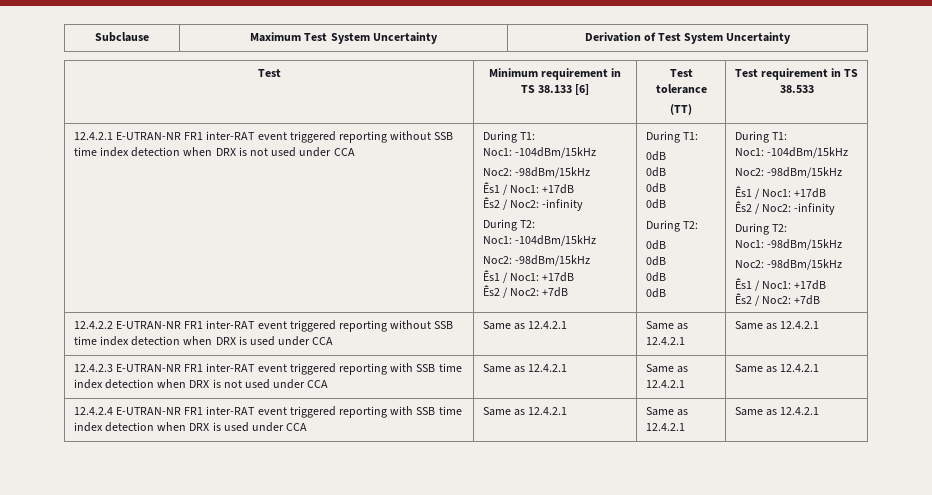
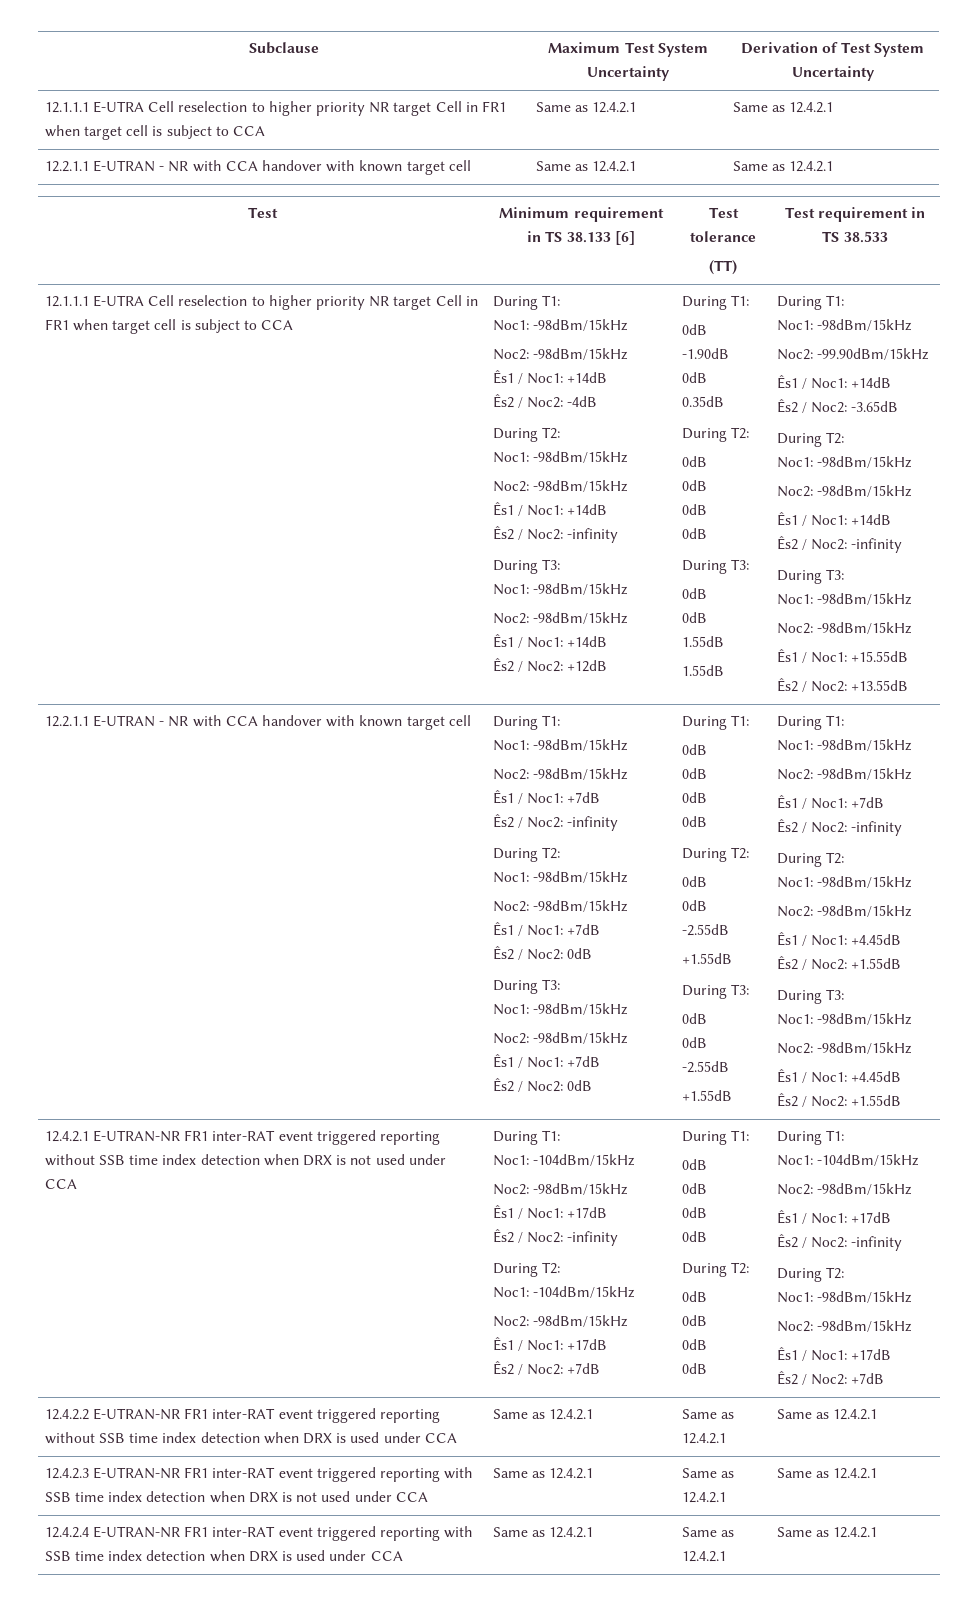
(792, 38) none -> [44,101,506,116] [44,125,266,140] [535,102,637,113] [732,102,834,113] [44,160,471,175] [535,161,637,172] [732,161,834,172] // 12.1.1.1 E-UTRA Cell reselection to higher priority NR target Cell in FR1 when target cell is subject to CCA | Same as 12.4.2.1 | Same as 12.4.2.1 // 12.2.1.1 E-UTRAN - NR with CCA handover with known target cell | Same as 12.4.2.1 | Same as 12.4.2.1
(814, 89) none -> [44,295,478,310] [44,319,294,334] [492,295,561,310] [492,319,629,331] [492,348,629,360] [492,370,608,384] [492,394,598,408] [492,427,561,442] [492,451,629,463] [492,480,629,492] [492,502,608,516] [492,526,619,543] [492,559,561,574] [492,583,629,595] [492,612,629,624] [492,634,608,648] [492,658,608,672] [681,295,750,310] [681,324,707,335] [681,348,729,359] [681,372,707,383] [681,396,724,407] [681,427,750,442] [681,456,707,467] [681,480,707,491] [681,504,707,515] [681,528,707,539] [681,559,750,574] [681,588,707,599] [681,612,707,623] [681,636,724,647] [681,665,724,676] [776,295,845,310] [776,319,913,331] [776,348,930,360] [776,375,892,389] [776,399,899,413] [776,432,845,447] [776,456,913,468] [776,485,913,497] [776,512,892,526] [776,536,903,553] [776,569,845,584] [776,593,913,605] [776,622,913,634] [776,649,909,663] [776,678,909,692] [44,715,471,730] [492,715,561,730] [492,739,629,751] [492,768,629,780] [492,790,601,804] [492,814,619,831] [492,847,561,862] [492,871,629,883] [492,900,629,912] [492,922,601,936] [492,946,593,960] [492,979,561,994] [492,1003,629,1015] [492,1032,629,1044] [492,1054,601,1068] [492,1078,593,1092] [681,715,750,730] [681,744,707,755] [681,768,707,779] [681,792,707,803] [681,816,707,827] [681,847,750,862] [681,876,707,887] [681,900,707,911] [681,924,729,936] [681,953,732,964] [681,984,750,999] [681,1013,707,1024] [681,1037,707,1048] [681,1061,729,1073] [681,1090,732,1101] [776,715,845,730] [776,739,913,751] [776,768,913,780] [776,795,885,809] [776,819,903,836] [776,852,845,867] [776,876,913,888] [776,905,913,917] [776,932,902,946] [776,956,902,970] [776,989,845,1004] [776,1013,913,1025] [776,1042,913,1054] [776,1069,902,1083] [776,1093,902,1107] // 12.1.1.1 E-UTRA Cell reselection to higher priority NR target Cell in FR1 when target cell is subject to CCA | During T1: // Noc1: -98dBm/15kHz // Noc2: -98dBm/15kHz // Ês1 / Noc1: +14dB // Ês2 / Noc2: -4dB // During T2: // Noc1: -98dBm/15kHz // Noc2: -98dBm/15kHz // Ês1 / Noc1: +14dB // Ês2 / Noc2: -infinity // During T3: // Noc1: -98dBm/15kHz // Noc2: -98dBm/15kHz // Ês1 / Noc1: +14dB // Ês2 / Noc2: +12dB | During T1: // 0dB // -1.90dB // 0dB // 0.35dB // During T2: // 0dB // 0dB // 0dB // 0dB // During T3: // 0dB // 0dB // 1.55dB // 1.55dB | During T1: // Noc1: -98dBm/15kHz // Noc2: -99.90dBm/15kHz // Ês1 / Noc1: +14dB // Ês2 / Noc2: -3.65dB // During T2: // Noc1: -98dBm/15kHz // Noc2: -98dBm/15kHz // Ês1 / Noc1: +14dB // Ês2 / Noc2: -infinity // During T3: // Noc1: -98dBm/15kHz // Noc2: -98dBm/15kHz // Ês1 / Noc1: +15.55dB // Ês2 / Noc2: +13.55dB // 12.2.1.1 E-UTRAN - NR with CCA handover with known target cell | During T1: // Noc1: -98dBm/15kHz // Noc2: -98dBm/15kHz // Ês1 / Noc1: +7dB // Ês2 / Noc2: -infinity // During T2: // Noc1: -98dBm/15kHz // Noc2: -98dBm/15kHz // Ês1 / Noc1: +7dB // Ês2 / Noc2: 0dB // During T3: // Noc1: -98dBm/15kHz // Noc2: -98dBm/15kHz // Ês1 / Noc1: +7dB // Ês2 / Noc2: 0dB | During T1: // 0dB // 0dB // 0dB // 0dB // During T2: // 0dB // 0dB // -2.55dB // +1.55dB // During T3: // 0dB // 0dB // -2.55dB // +1.55dB | During T1: // Noc1: -98dBm/15kHz // Noc2: -98dBm/15kHz // Ês1 / Noc1: +7dB // Ês2 / Noc2: -infinity // During T2: // Noc1: -98dBm/15kHz // Noc2: -98dBm/15kHz // Ês1 / Noc1: +4.45dB // Ês2 / Noc2: +1.55dB // During T3: // Noc1: -98dBm/15kHz // Noc2: -98dBm/15kHz // Ês1 / Noc1: +4.45dB // Ês2 / Noc2: +1.55dB

